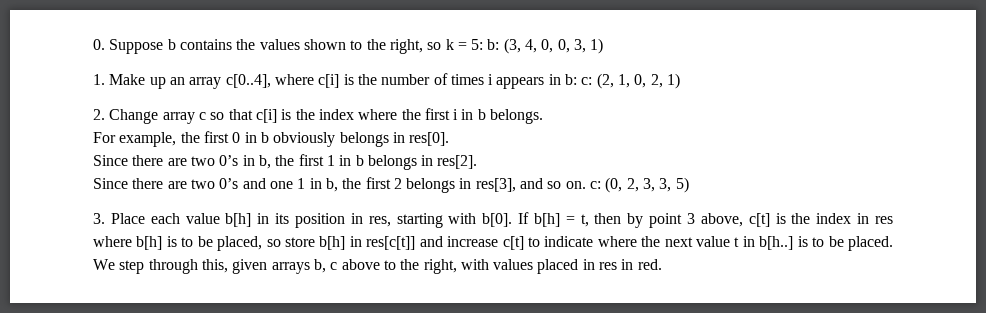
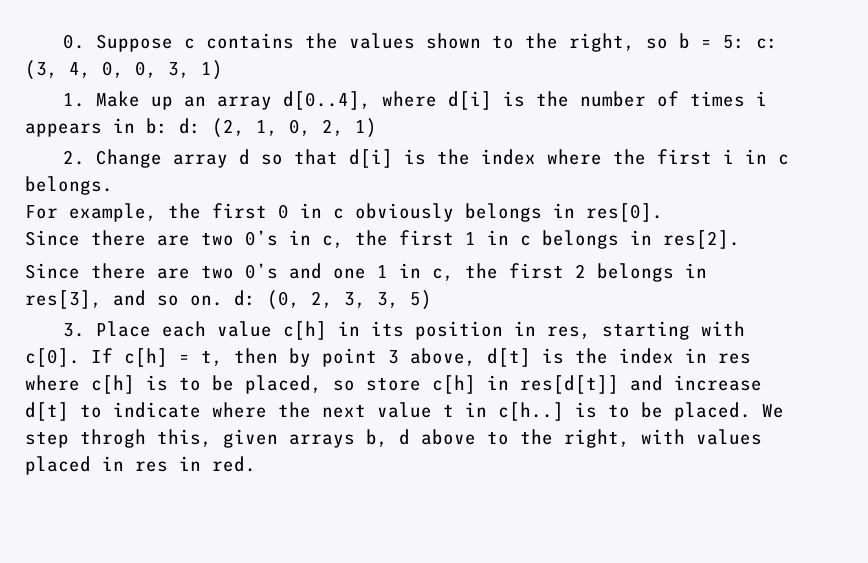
[167,39,176,50] b -> [183,38,195,49] c
[445,39,454,50] k -> [678,33,690,49] b
[487,39,500,50] b: -> [755,38,778,49] c:
[225,74,340,88] c[0..4], where c[i] -> [282,91,492,110] d[0..4], where d[i]
[581,77,593,85] c: -> [179,118,201,134] d:
[198,112,206,120] c -> [238,149,250,165] d
[255,109,277,123] c[i] -> [348,149,393,168] d[i]
[477,109,486,120] b -> [777,154,789,165] c
[260,132,269,143] b -> [333,208,344,219] c
[258,155,271,169] b, -> [322,235,344,248] c,
[355,155,364,166] b -> [520,235,531,246] c
[325,178,338,192] b, -> [432,268,454,281] c,
[590,181,602,189] c: -> [234,290,256,306] d:
[225,213,252,227] b[h] -> [282,321,327,340] c[h]
[482,212,560,227] b[0]. If b[h] -> [25,348,168,367] c[0]. If c[h]
[748,213,770,227] c[t] -> [487,348,531,367] d[t]
[136,236,163,250] b[h] -> [91,375,135,394] c[h]
[319,236,416,250] b[h] in res[c[t]] -> [432,375,619,394] c[h] in res[d[t]]
[502,236,524,250] c[t] -> [25,402,69,421] d[t]
[759,236,794,250] b[h..] -> [498,402,564,421] c[h..]
[148,259,198,274] through -> [80,429,146,448] throgh
[330,262,338,270] c -> [399,429,410,445] d

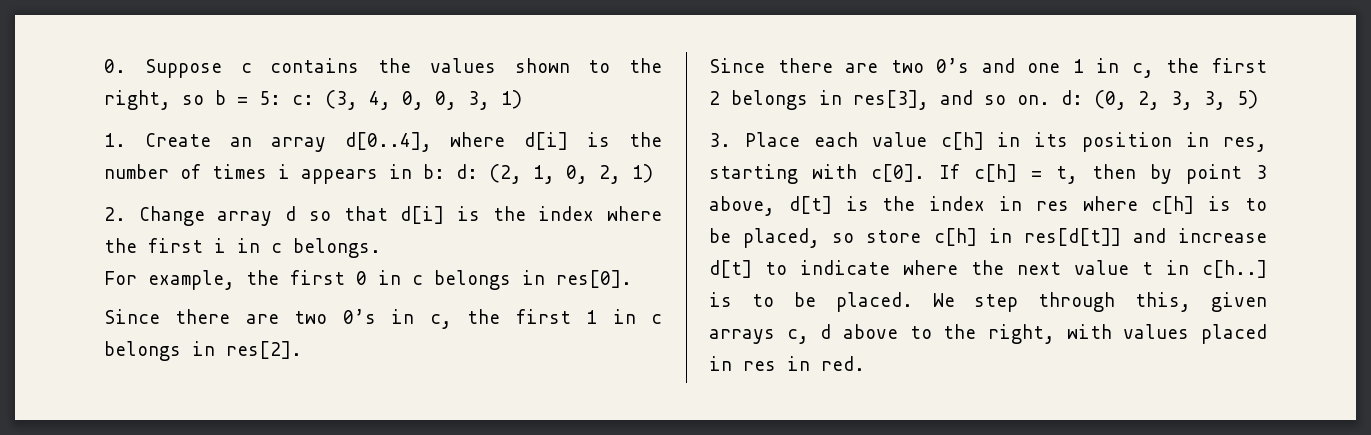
[95,91,173,110] Make up -> [144,133,211,147] Create
[355,203,454,222] obviously -> (423, 280) none
[80,429,146,448] throgh -> [1038,292,1116,312] through
[366,429,388,447] b, -> [786,329,809,344] c,

